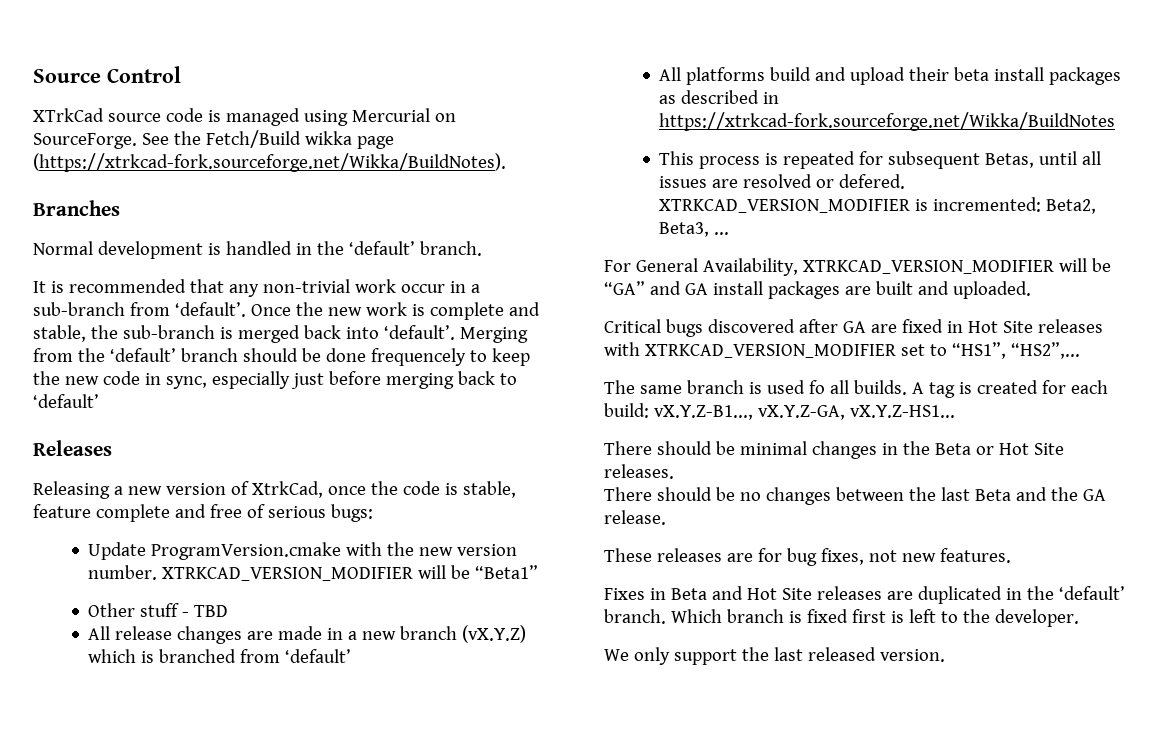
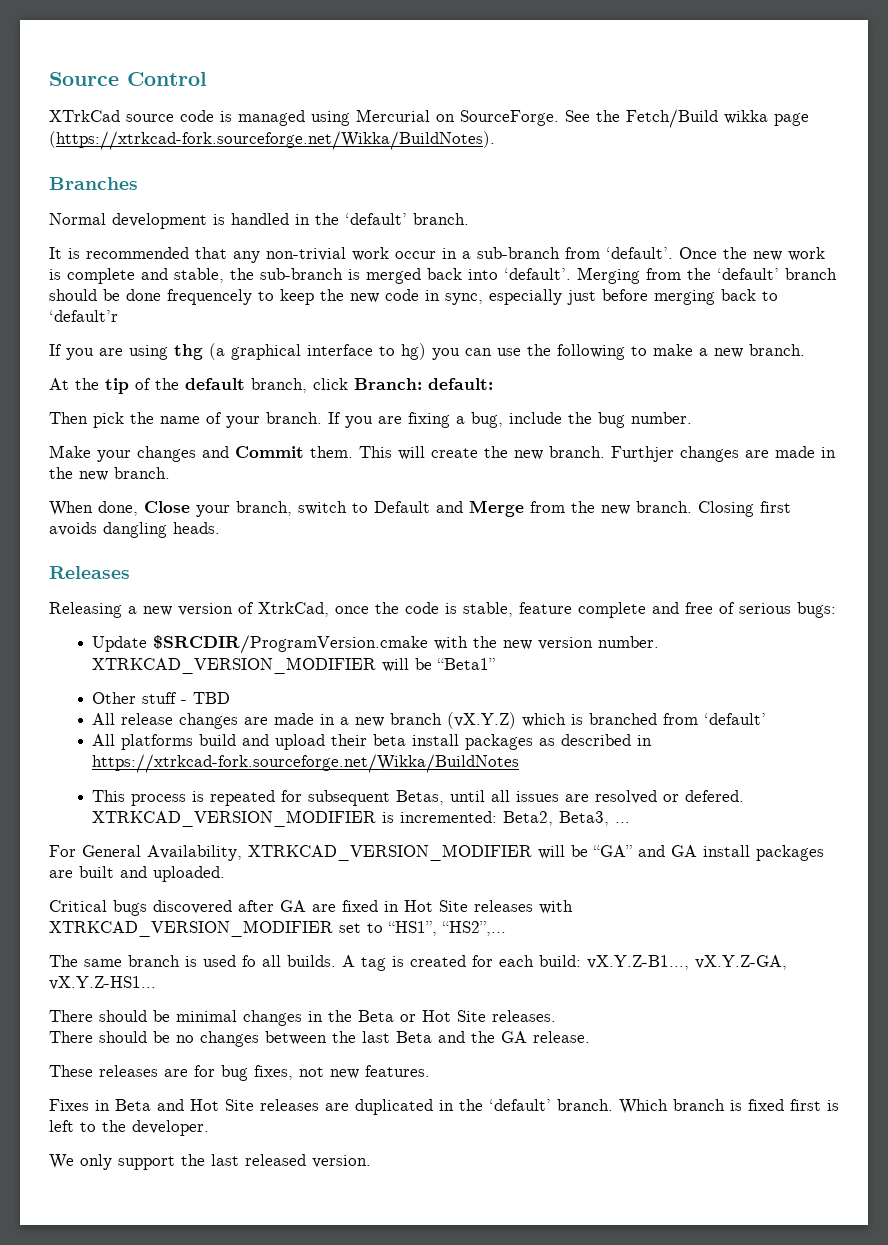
[33,394,99,408] ‘default’ -> [49,310,118,322] [49,343,805,360] [49,378,493,394] [49,412,692,428] [49,445,836,462] [49,467,170,481] [49,500,791,517] [49,522,220,538] ‘default’r // If you are using thg (a graphical interface to hg) you can use the following to make a new branch. // At the tip of the default branch, click Branch: default: // Then pick the name of your branch. If you are fixing a bug, include the bug number. // Make your changes and Commit them. This will create the new branch. Furthjer changes are made in the new branch. // When done, Close your branch, switch to Default and Merge from the new branch. Closing first avoids dangling heads.
[151,542,342,560] ProgramVersion.cmake -> [153,635,429,654] $SRCDIR/ProgramVersion.cmake

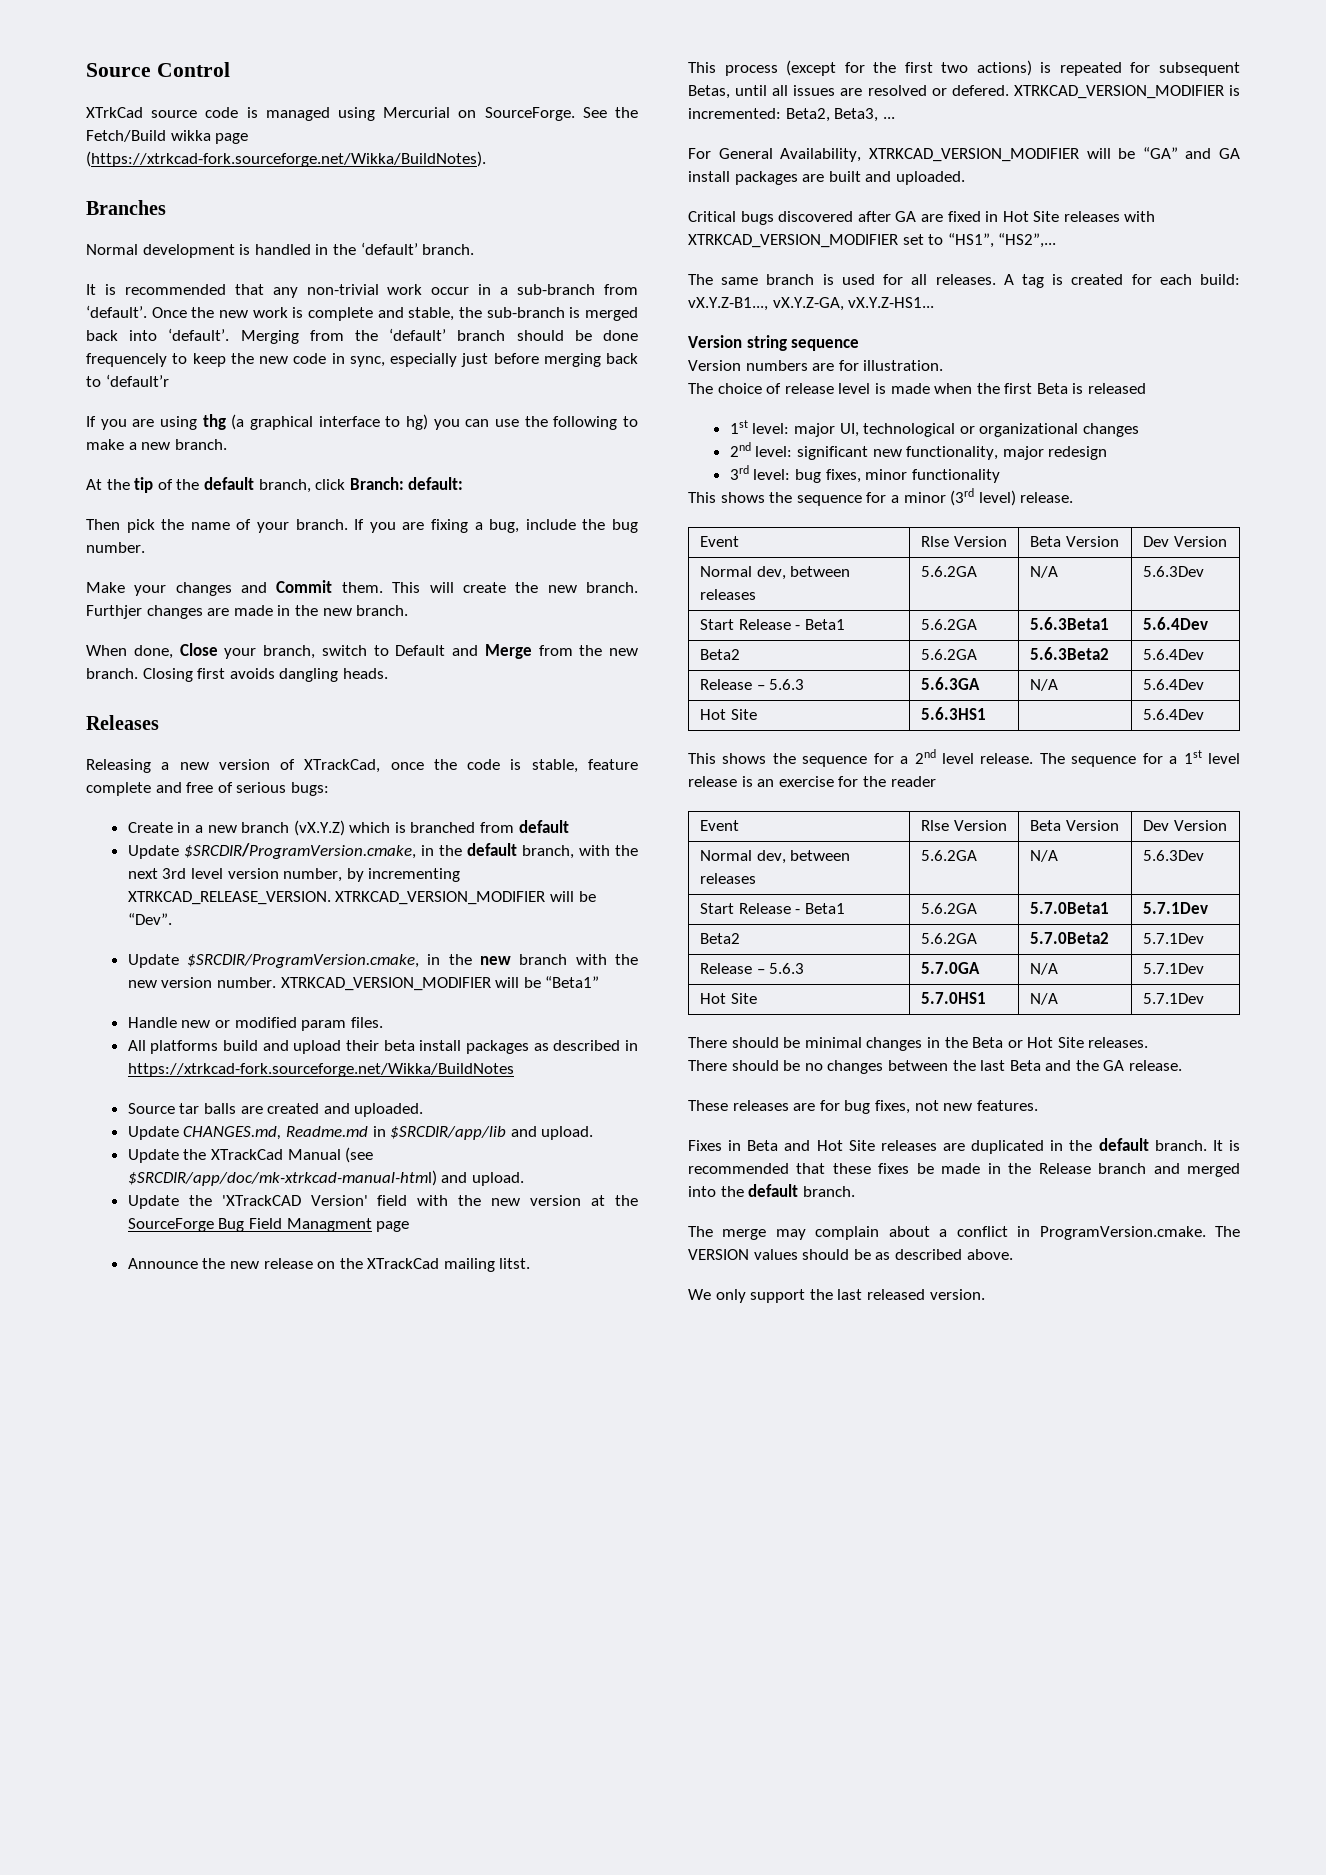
[258,602,329,617] XtrkCad, -> [304,759,381,773] XTrackCad,
[92,635,429,654] Update $SRCDIR/ProgramVersion.cmake -> [127,820,569,836] [127,843,638,859] [127,868,461,882] [127,891,596,905] [127,913,172,925] [127,954,568,968] Create in a new branch (vX.Y.Z) which is branched from default // Update $SRCDIR/ProgramVersion.cmake, in the default branch, with the next 3rd level version number, by incrementing XTRKCAD_RELEASE_VERSION. XTRKCAD_VERSION_MODIFIER will be “Dev”. // Update $SRCDIR/ProgramVersion.cmake, in the new branch
[92,692,231,704] [92,712,767,729] Other stuff - TBD // All release changes are made in a new branch (vX.Y.Z) which is branched from ‘default’ -> [127,1017,383,1031] Handle new or modified param files.
[92,790,187,806] This process -> [127,1103,424,1117] [127,1126,594,1140] [127,1147,374,1163] [127,1170,524,1186] [127,1195,638,1209] [127,1218,410,1232] [127,1258,531,1272] [688,60,1032,76] Source tar balls are created and uploaded. // Update CHANGES.md, Readme.md in $SRCDIR/app/lib and upload. // Update the XTrackCad Manual (see $SRCDIR/app/doc/mk-xtrkcad-manual-html) and upload. // Update the 'XTrackCAD Version' field with the new version at the SourceForge Bug Field Managment page // Announce the new release on the XTrackCad mailing litst. // This process (except for the first two actions)
[242,955,336,967] fo all builds. -> [883,274,996,285] for all releases.
(156, 983) none -> [688,335,860,351] [688,360,944,371] [688,383,1147,394] [729,420,1139,437] [729,442,1108,460] [729,465,1000,483] [688,488,1074,506] [699,536,739,547] [920,536,1007,547] [1029,536,1119,547] [1142,536,1227,547] [699,566,851,580] [699,589,756,600] [920,566,977,577] [1029,566,1058,578] [1142,566,1204,577] [699,619,845,630] [920,619,977,630] [1029,617,1109,630] [1142,617,1208,630] [699,649,740,660] [920,649,977,660] [1029,647,1109,660] [1142,649,1204,660] [699,679,805,690] [920,677,980,690] [1029,679,1058,691] [1142,679,1204,690] [699,709,757,720] [920,707,986,720] [1142,709,1204,720] [688,749,1240,767] [688,776,936,787] [699,820,739,831] [920,820,1007,831] [1029,820,1119,831] [1142,820,1227,831] [699,850,851,864] [699,873,756,884] [920,850,977,861] [1029,850,1058,862] [1142,850,1204,861] [699,903,845,914] [920,903,977,914] [1029,902,1109,914] [1142,902,1208,914] [699,933,740,944] [920,933,977,944] [1029,932,1109,944] [1142,933,1204,944] [699,963,805,974] [920,962,980,974] [1029,963,1058,975] [1142,963,1204,974] [699,993,757,1004] [920,992,986,1004] [1029,993,1058,1005] [1142,993,1204,1004] // Version string sequence // Version numbers are for illustration. // The choice of release level is made when the first Beta is released // 1st level: major UI, technological or organizational changes // 2nd level: significant new functionality, major redesign // 3rd level: bug fixes, minor functionality // This shows the sequence for a minor (3rd level) release. // Event | Rlse Version | Beta Version | Dev Version // Normal dev, between releases | 5.6.2GA | N/A | 5.6.3Dev // Start Release - Beta1 | 5.6.2GA | 5.6.3Beta1 | 5.6.4Dev // Beta2 | 5.6.2GA | 5.6.3Beta2 | 5.6.4Dev // Release – 5.6.3 | 5.6.3GA | N/A | 5.6.4Dev // Hot Site | 5.6.3HS1 | | 5.6.4Dev // This shows the sequence for a 2nd level release. The sequence for a 1st level release is an exercise for the reader // Event | Rlse Version | Beta Version | Dev Version // Normal dev, between releases | 5.6.2GA | N/A | 5.6.3Dev // Start Release - Beta1 | 5.6.2GA | 5.7.0Beta1 | 5.7.1Dev // Beta2 | 5.6.2GA | 5.7.0Beta2 | 5.7.1Dev // Release – 5.6.3 | 5.7.0GA | N/A | 5.7.1Dev // Hot Site | 5.7.0HS1 | N/A | 5.7.1Dev
[489,1099,839,1114] [49,1120,209,1136] ‘default’ branch. Which branch is fixed first is left to the developer. -> [1098,1138,1240,1151] [688,1163,1240,1177] [688,1184,855,1197] [688,1226,1240,1240] [688,1249,1013,1260] default branch. It is recommended that these fixes be made in the Release branch and merged into the default branch. // The merge may complain about a conflict in ProgramVersion.cmake. The VERSION values should be as described above.

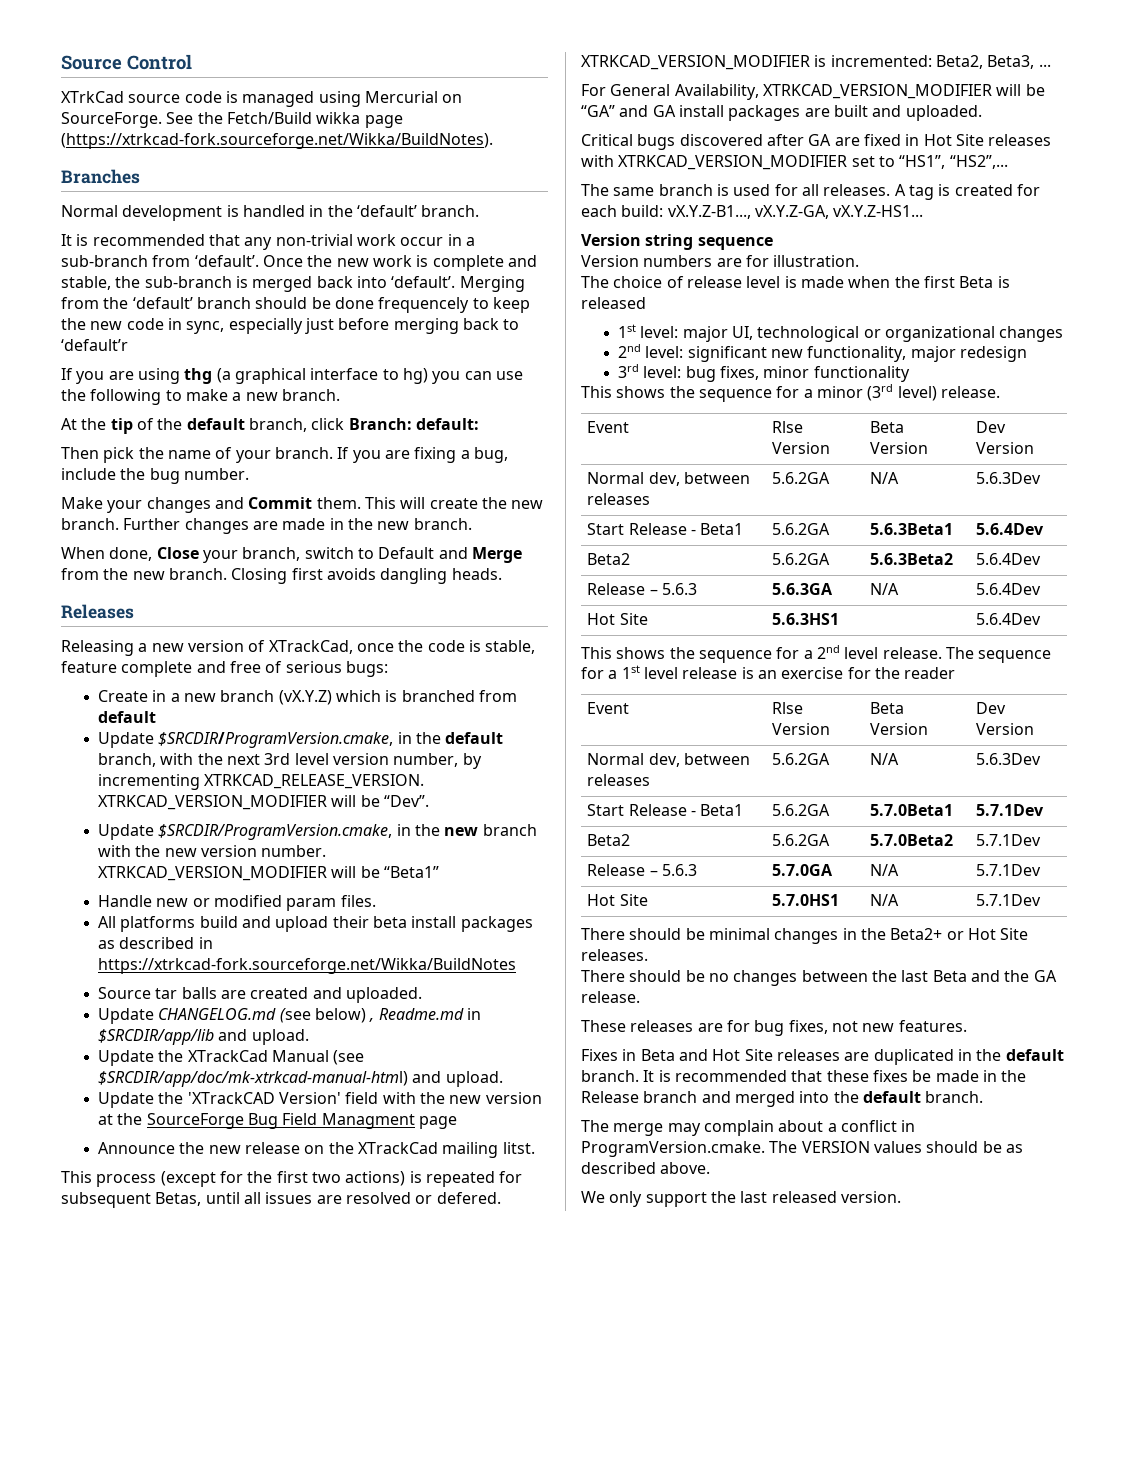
[86,605,142,619] Furthjer -> [123,518,181,530] Further
[183,1126,282,1140] CHANGES.md, -> [158,1008,375,1023] CHANGELOG.md (see below) ,
[972,1037,1004,1048] Beta -> [890,928,943,940] Beta2+

